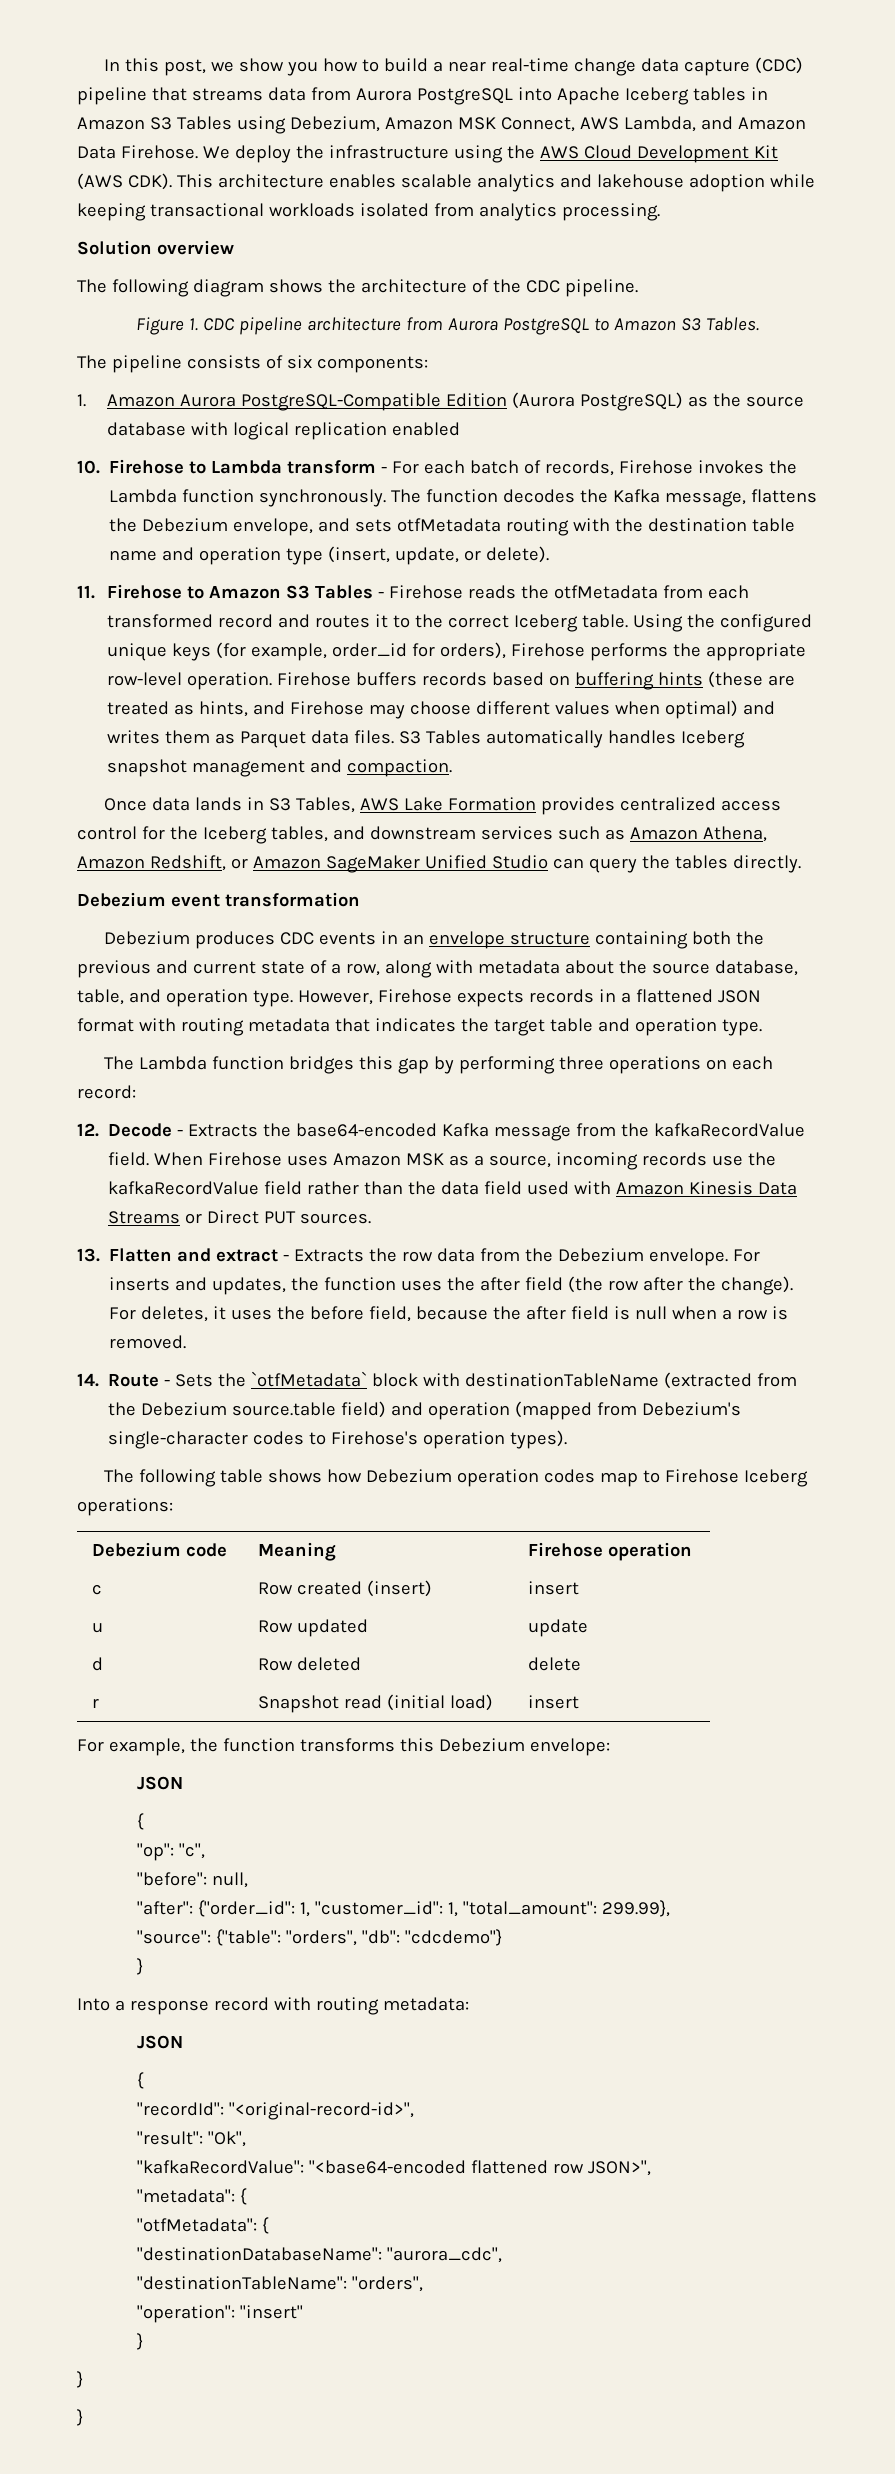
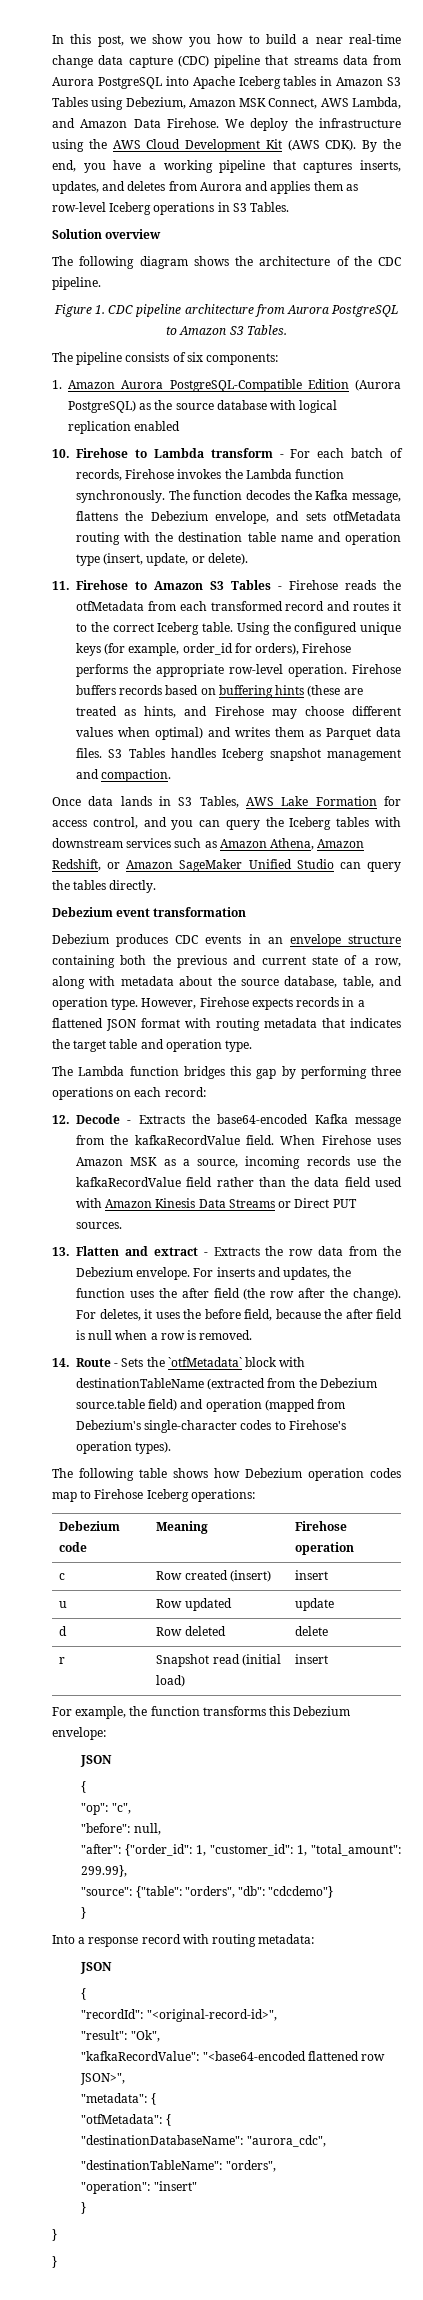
[176,174,815,192] [77,203,660,221] This architecture enables scalable analytics and lakehouse adoption while keeping transactional workloads isolated from analytics processing. -> [362,139,401,152] [52,160,401,173] [52,181,358,194] [52,202,290,215] By the end, you have a working pipeline that captures inserts, updates, and deletes from Aurora and applies them as row-level Iceberg operations in S3 Tables.
[485,730,603,748] automatically -> (165, 753) none
[540,797,781,815] [77,826,365,844] provides centralized access control for the Iceberg tables, and -> [384,796,401,806] [52,817,401,830] for access control, and you can query the Iceberg tables with

